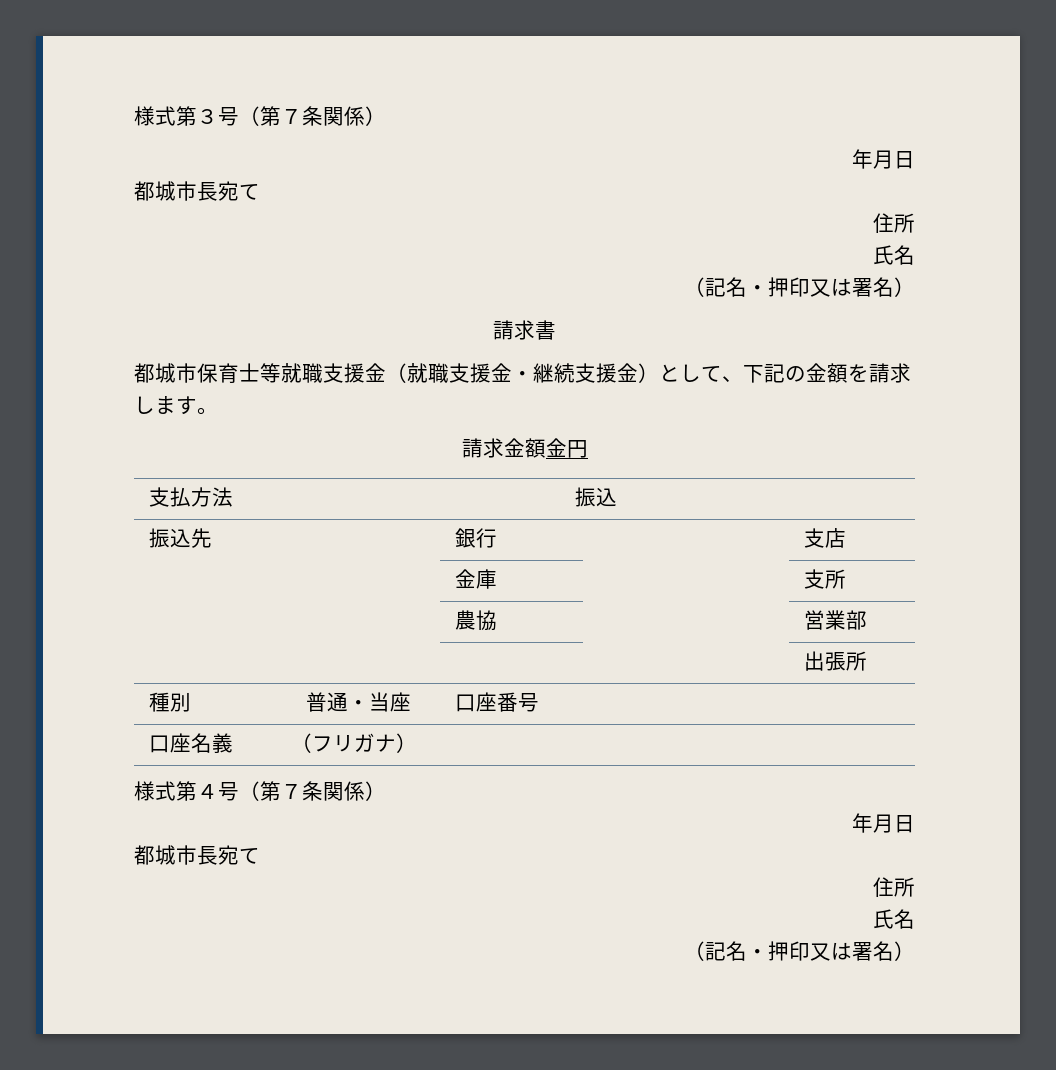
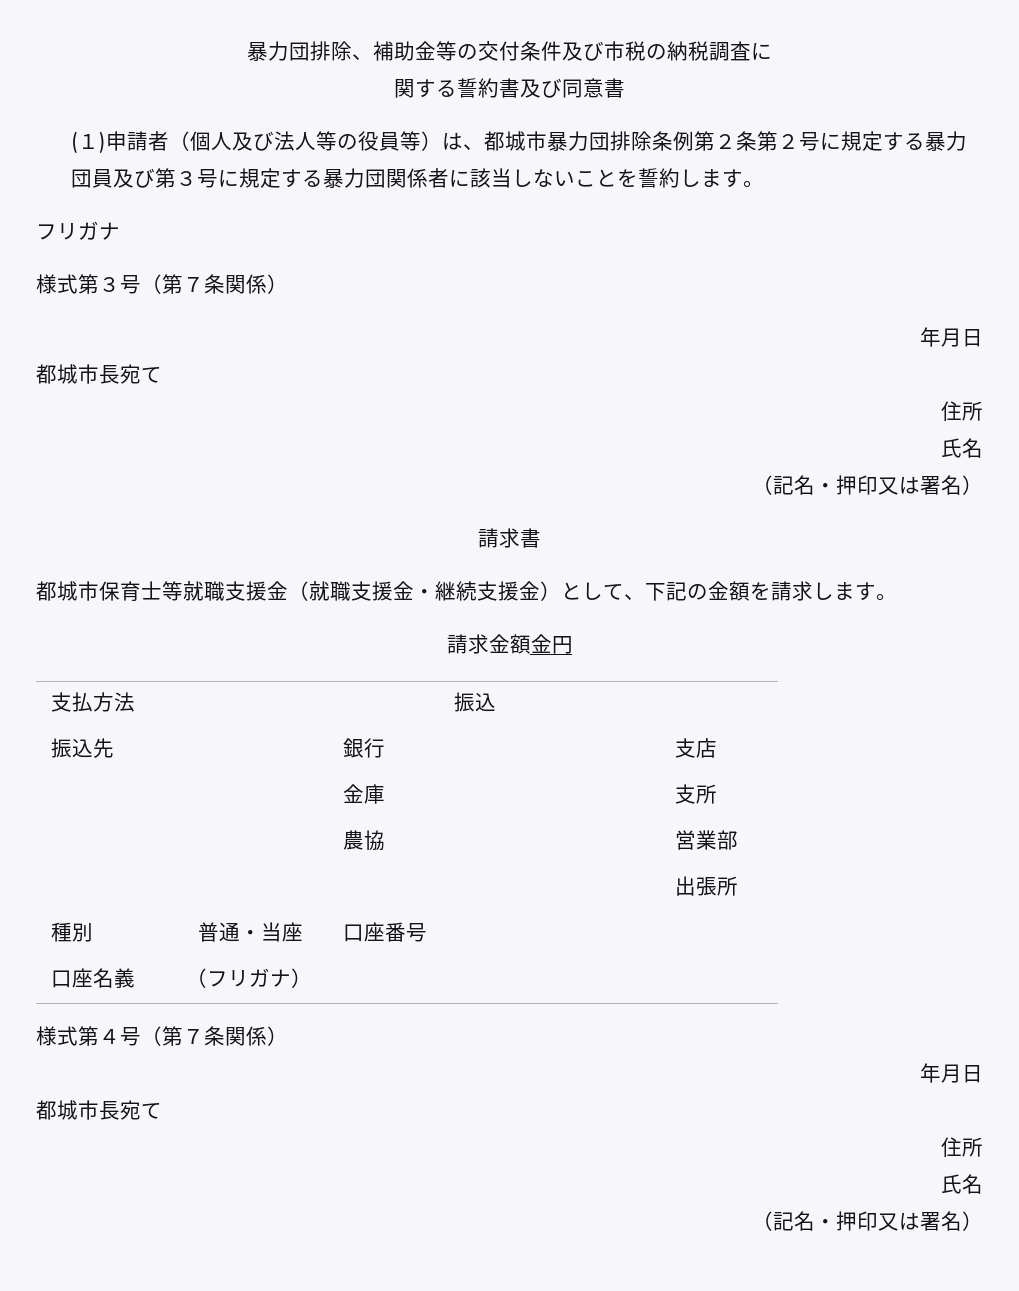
(134, 116) none -> [247,41,772,61] [394,78,625,98] [71,131,968,154] [71,168,765,188] [36,221,120,240] 暴力団排除、補助金等の交付条件及び市税の納税調査に // 関する誓約書及び同意書 // (１)申請者（個人及び法人等の役員等）は、都城市暴力団排除条例第２条第２号に規定する暴力団員及び第３号に規定する暴力団関係者に該当しないことを誓約します。 // フリガナ //

